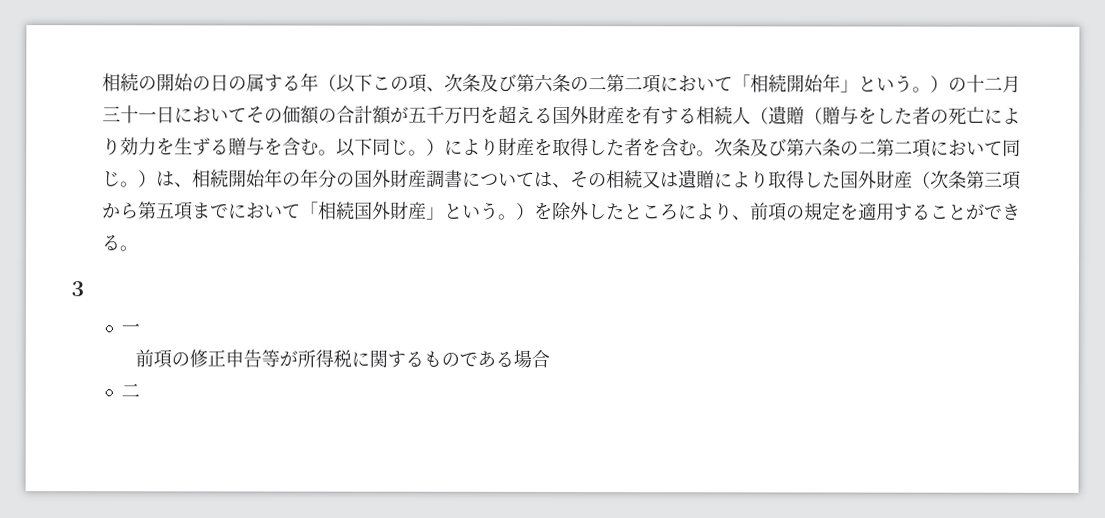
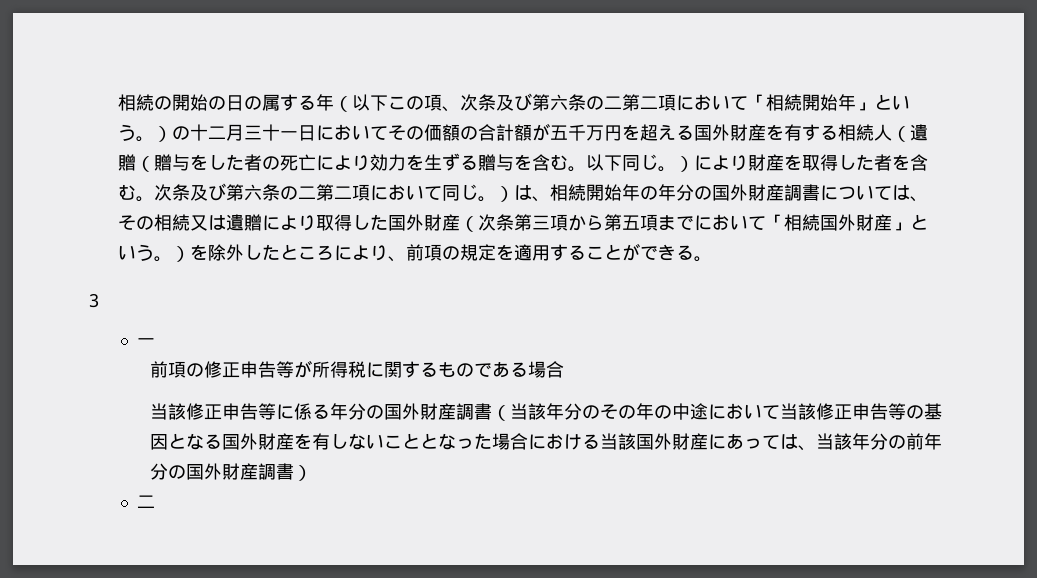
(551, 358) none -> [150,403,943,421] [150,433,943,451] [150,463,313,481] // 当該修正申告等に係る年分の国外財産調書（当該年分のその年の中途において当該修正申告等の基因となる国外財産を有しないこととなった場合における当該国外財産にあっては、当該年分の前年分の国外財産調書）

